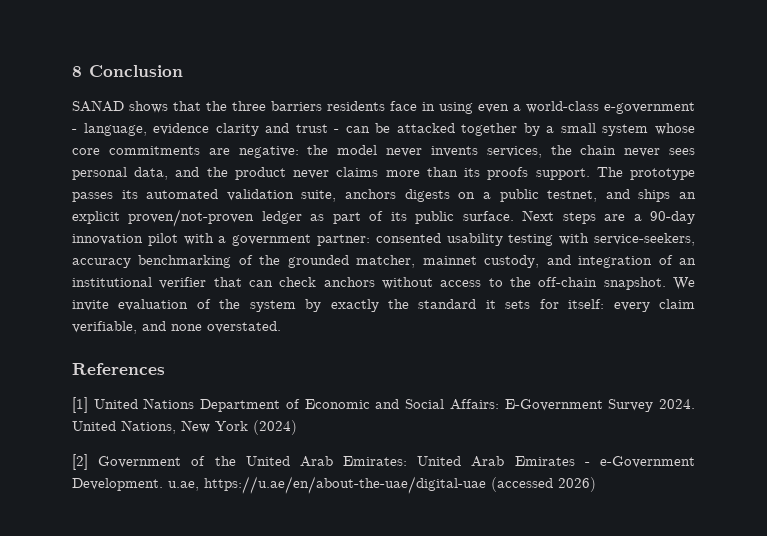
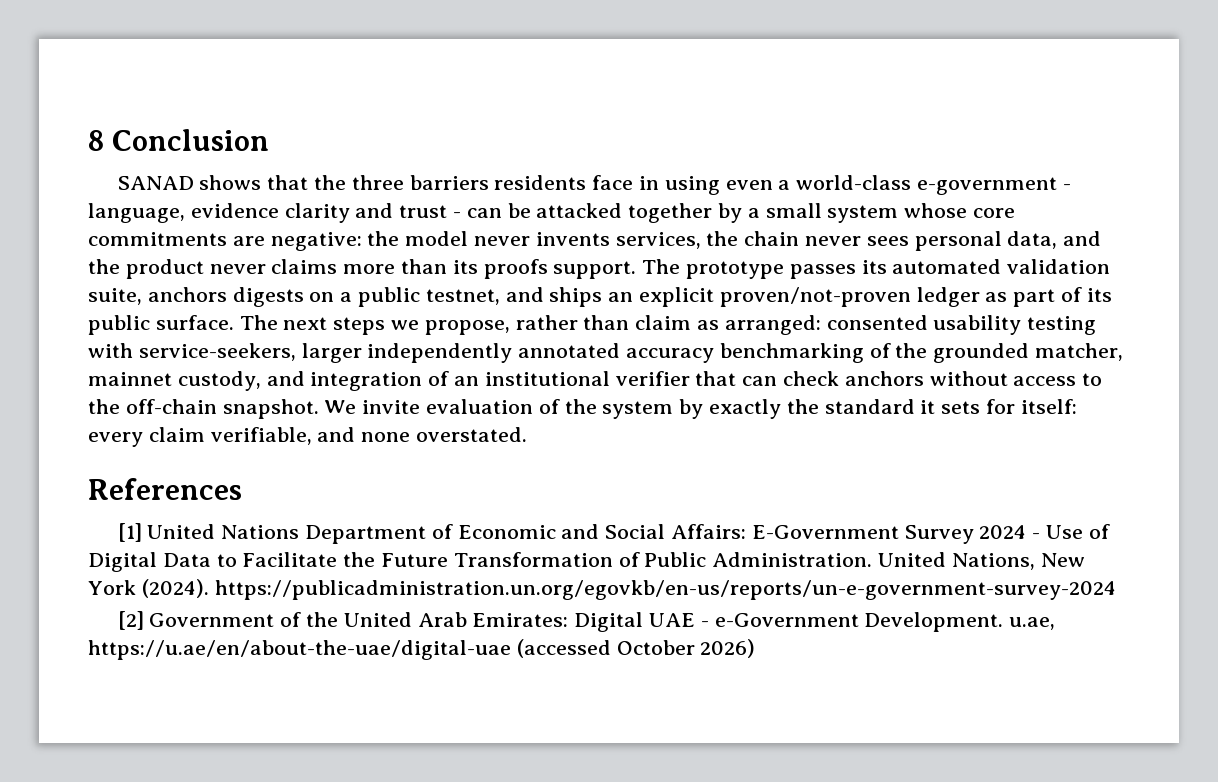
[522,210,695,224] [72,233,370,246] Next steps are a 90-day innovation pilot with a government partner: -> [239,315,821,335] The next steps we propose, rather than claim as arranged:
(695, 239) none -> [301,343,621,363] larger independently annotated
[659,399,696,409] 2024. -> [979,524,1110,539] [88,552,873,572] 2024 - Use of Digital Data to Facilitate the Future Transformation of Public Administration.
[253,420,297,435] (2024) -> [141,579,1116,600] (2024). https://publicadministration.un.org/egovkb/en-us/reports/un-e-government-survey-2024
[417,456,575,467] United Arab Emirates -> [574,612,696,632] Digital UAE
(553, 484) none -> [616,640,695,655] October

